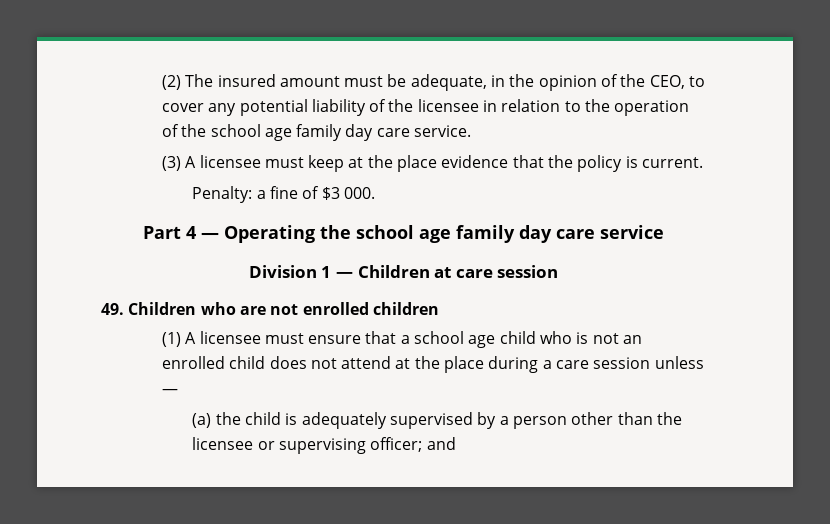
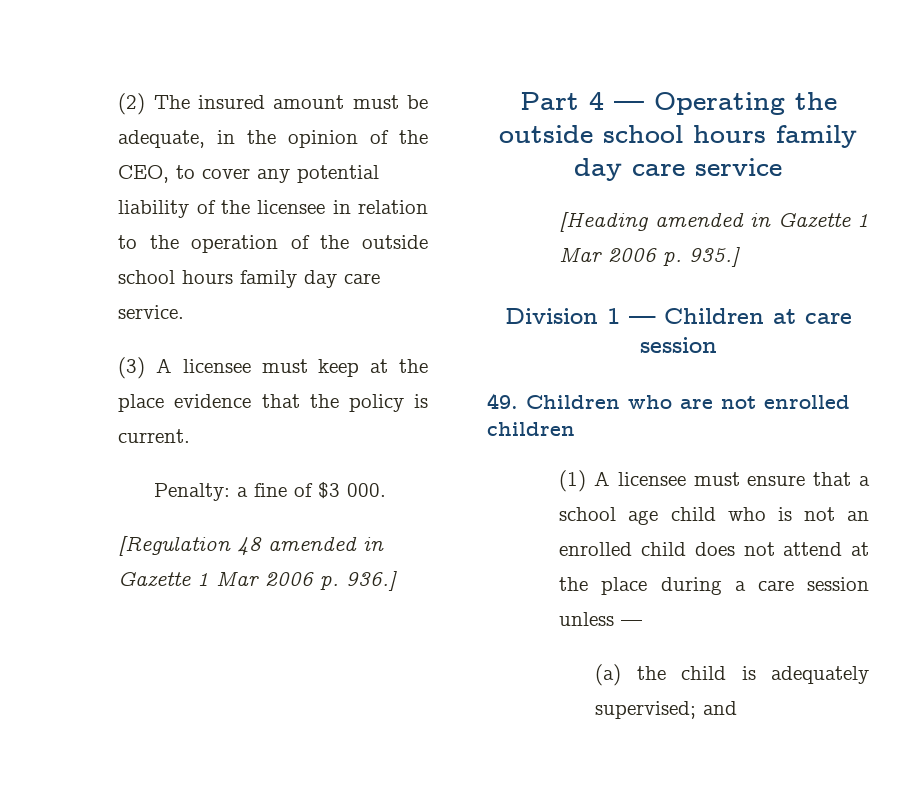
[210,124,292,141] school age -> [362,235,428,249] [118,270,234,284] outside school hours
(375, 193) none -> [118,535,385,556] [118,570,398,591] // [Regulation 48 amended in Gazette 1 Mar 2006 p. 936.]
[356,225,451,243] school age -> [499,125,766,143] outside school hours
(664, 232) none -> [559,211,869,232] [559,246,741,267] // [Heading amended in Gazette 1 Mar 2006 p. 935.]
[389,412,682,429] [192,437,423,454] supervised by a person other than the licensee or supervising officer; -> [595,701,697,719] supervised;

